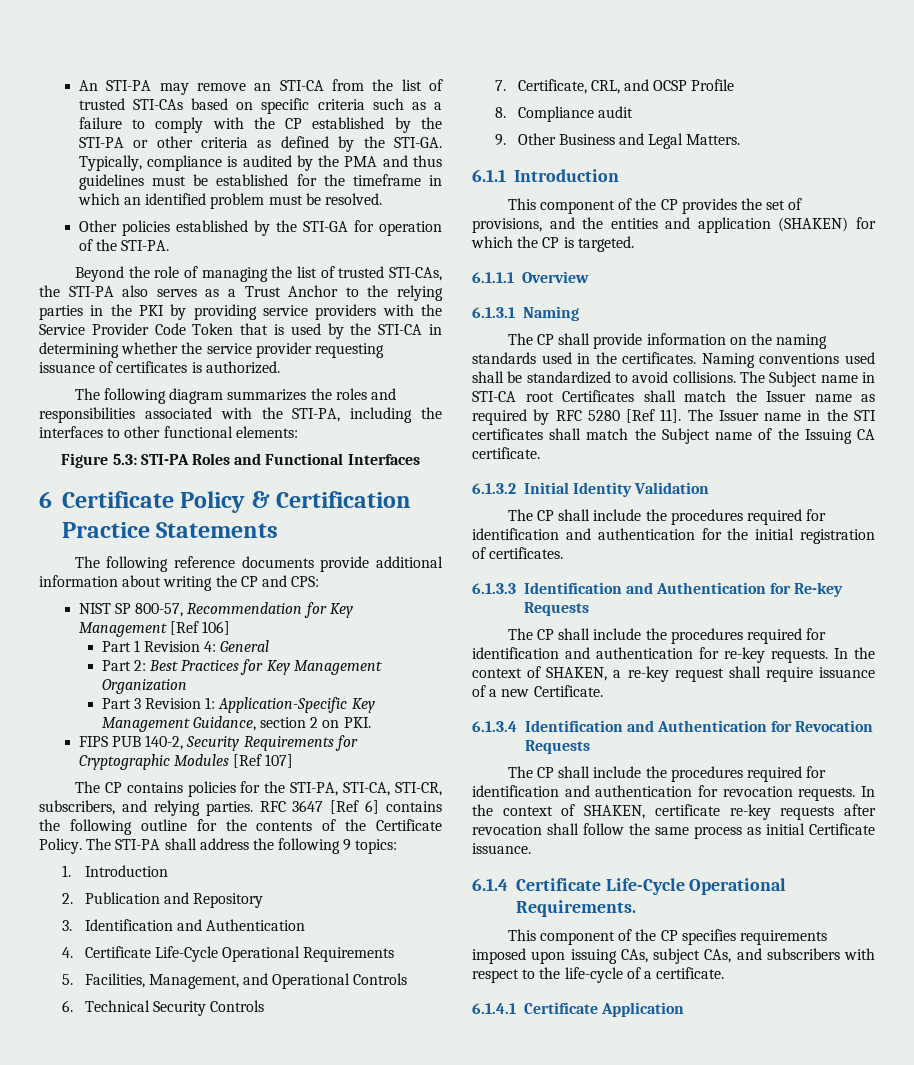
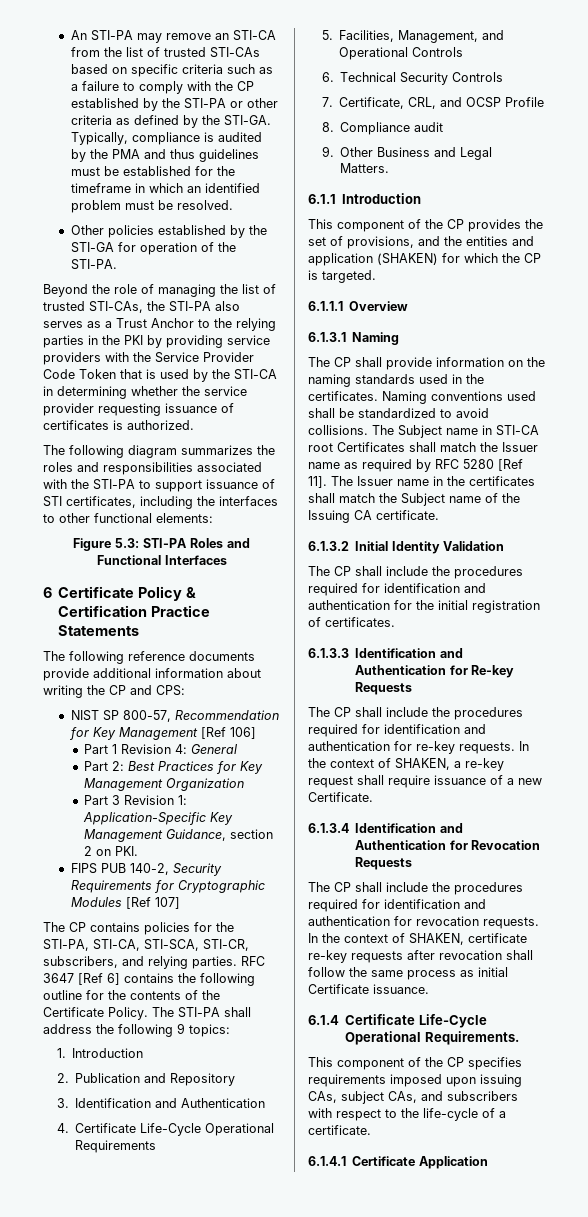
[292,408,341,422] STI-PA, -> [93,479,275,492] [43,496,136,508] STI-PA to support issuance of STI certificates,
(391, 789) none -> [144,939,199,951] STI-SCA,
[854,410,876,421] STI -> (465, 481) none

